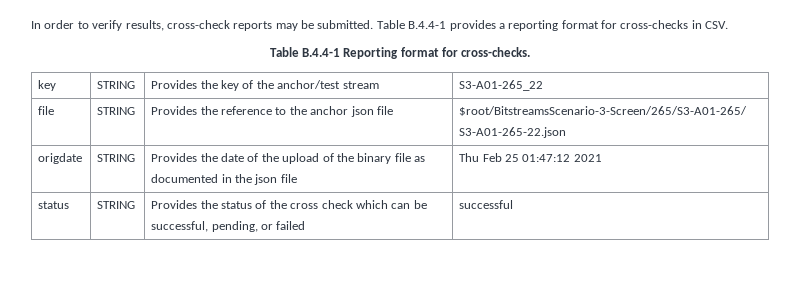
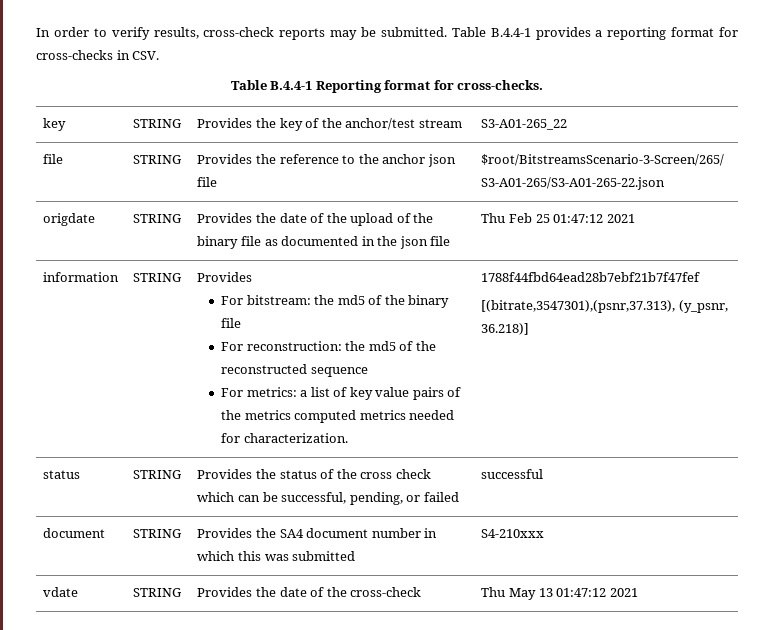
(602, 158) none -> [43,272,120,282] [133,273,183,282] [197,272,253,282] [221,295,450,308] [221,318,242,328] [221,341,436,351] [221,364,368,377] [221,387,462,400] [221,410,455,423] [221,433,348,443] [481,272,701,282] [481,300,728,313] [481,323,530,335] // information | STRING | Provides // For bitstream: the md5 of the binary file // For reconstruction: the md5 of the reconstructed sequence // For metrics: a list of key value pairs of the metrics computed metrics needed for characterization. | 1788f44fbd64ead28b7ebf21b7f47fef // [(bitrate,3547301),(psnr,37.313), (y_psnr, 36.218)]
(514, 204) none -> [43,528,106,538] [133,529,183,538] [197,528,438,538] [197,551,356,561] [481,529,545,538] [43,587,79,597] [133,588,183,597] [197,587,422,597] [481,587,638,600] // document | STRING | Provides the SA4 document number in which this was submitted | S4-210xxx // vdate | STRING | Provides the date of the cross-check | Thu May 13 01:47:12 2021

